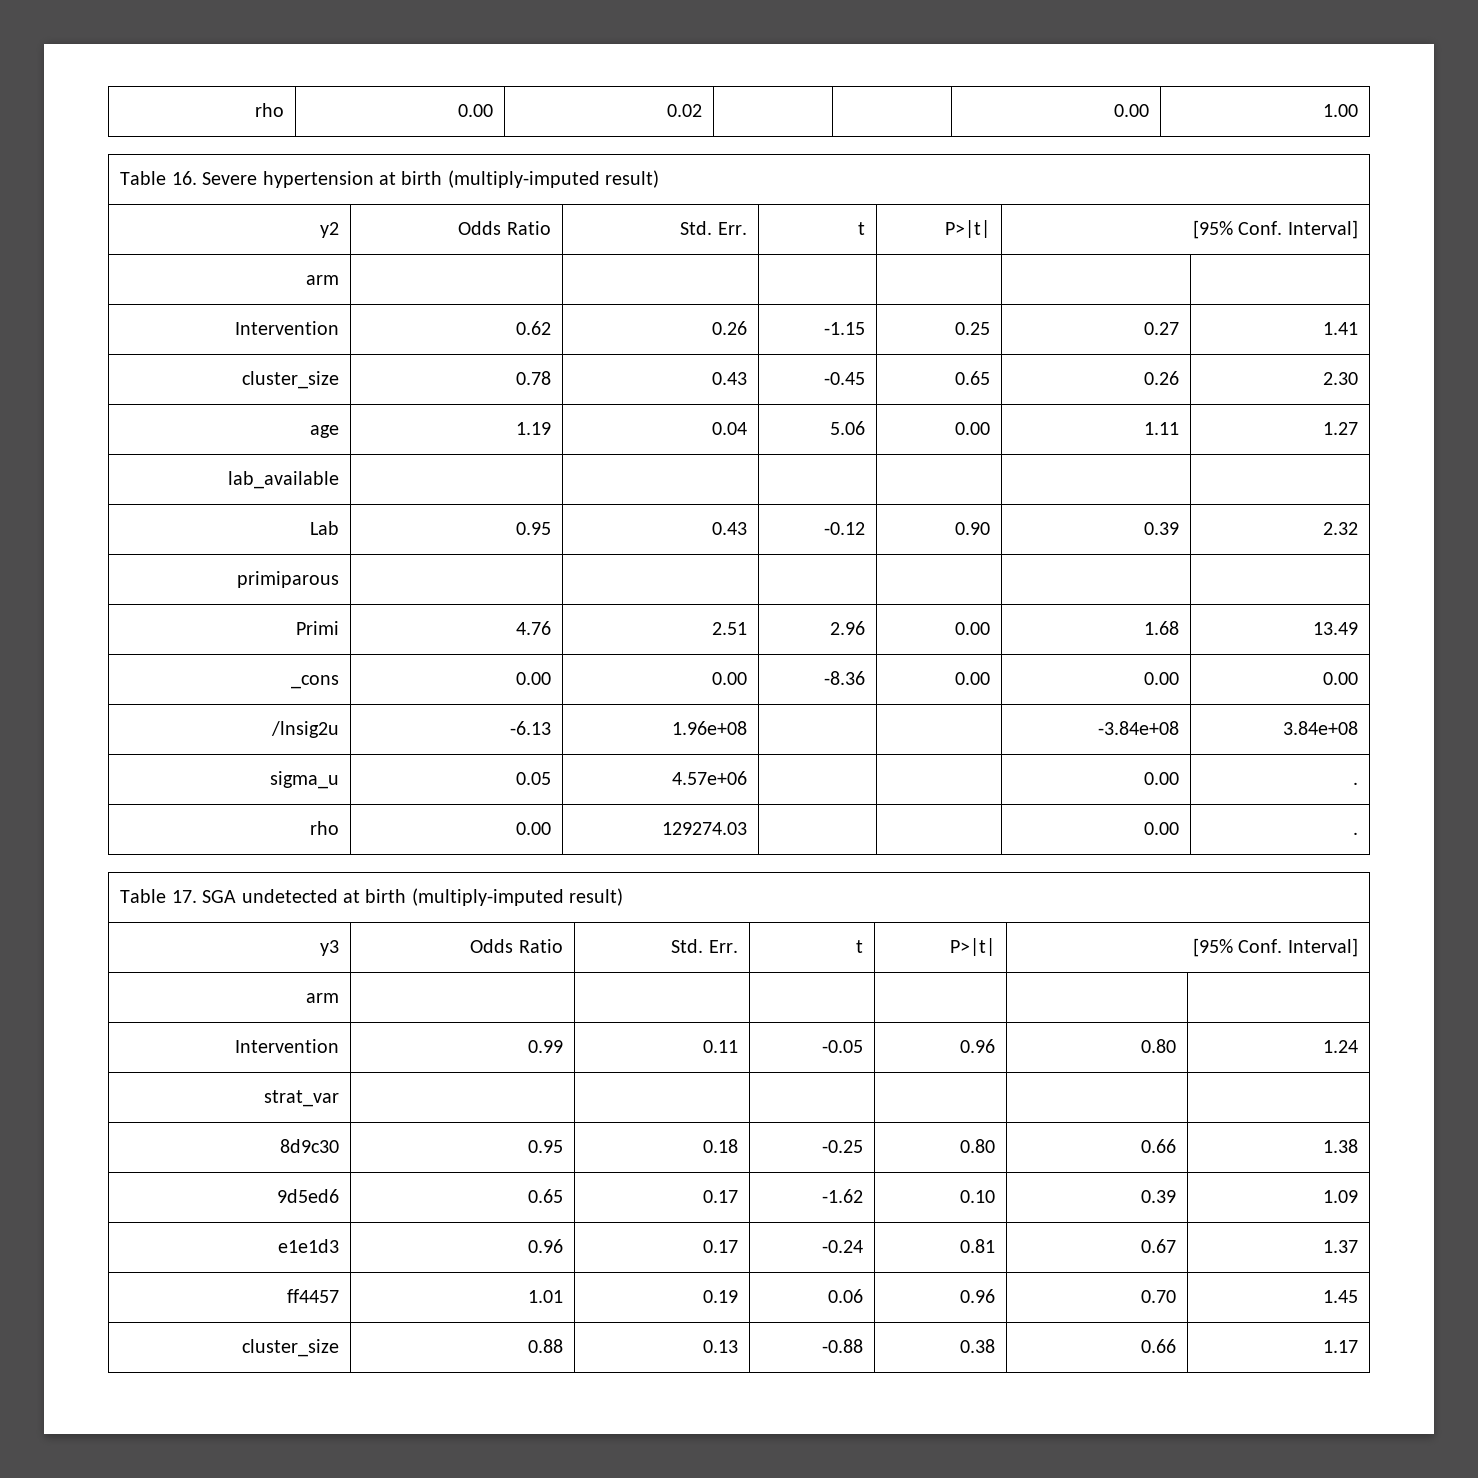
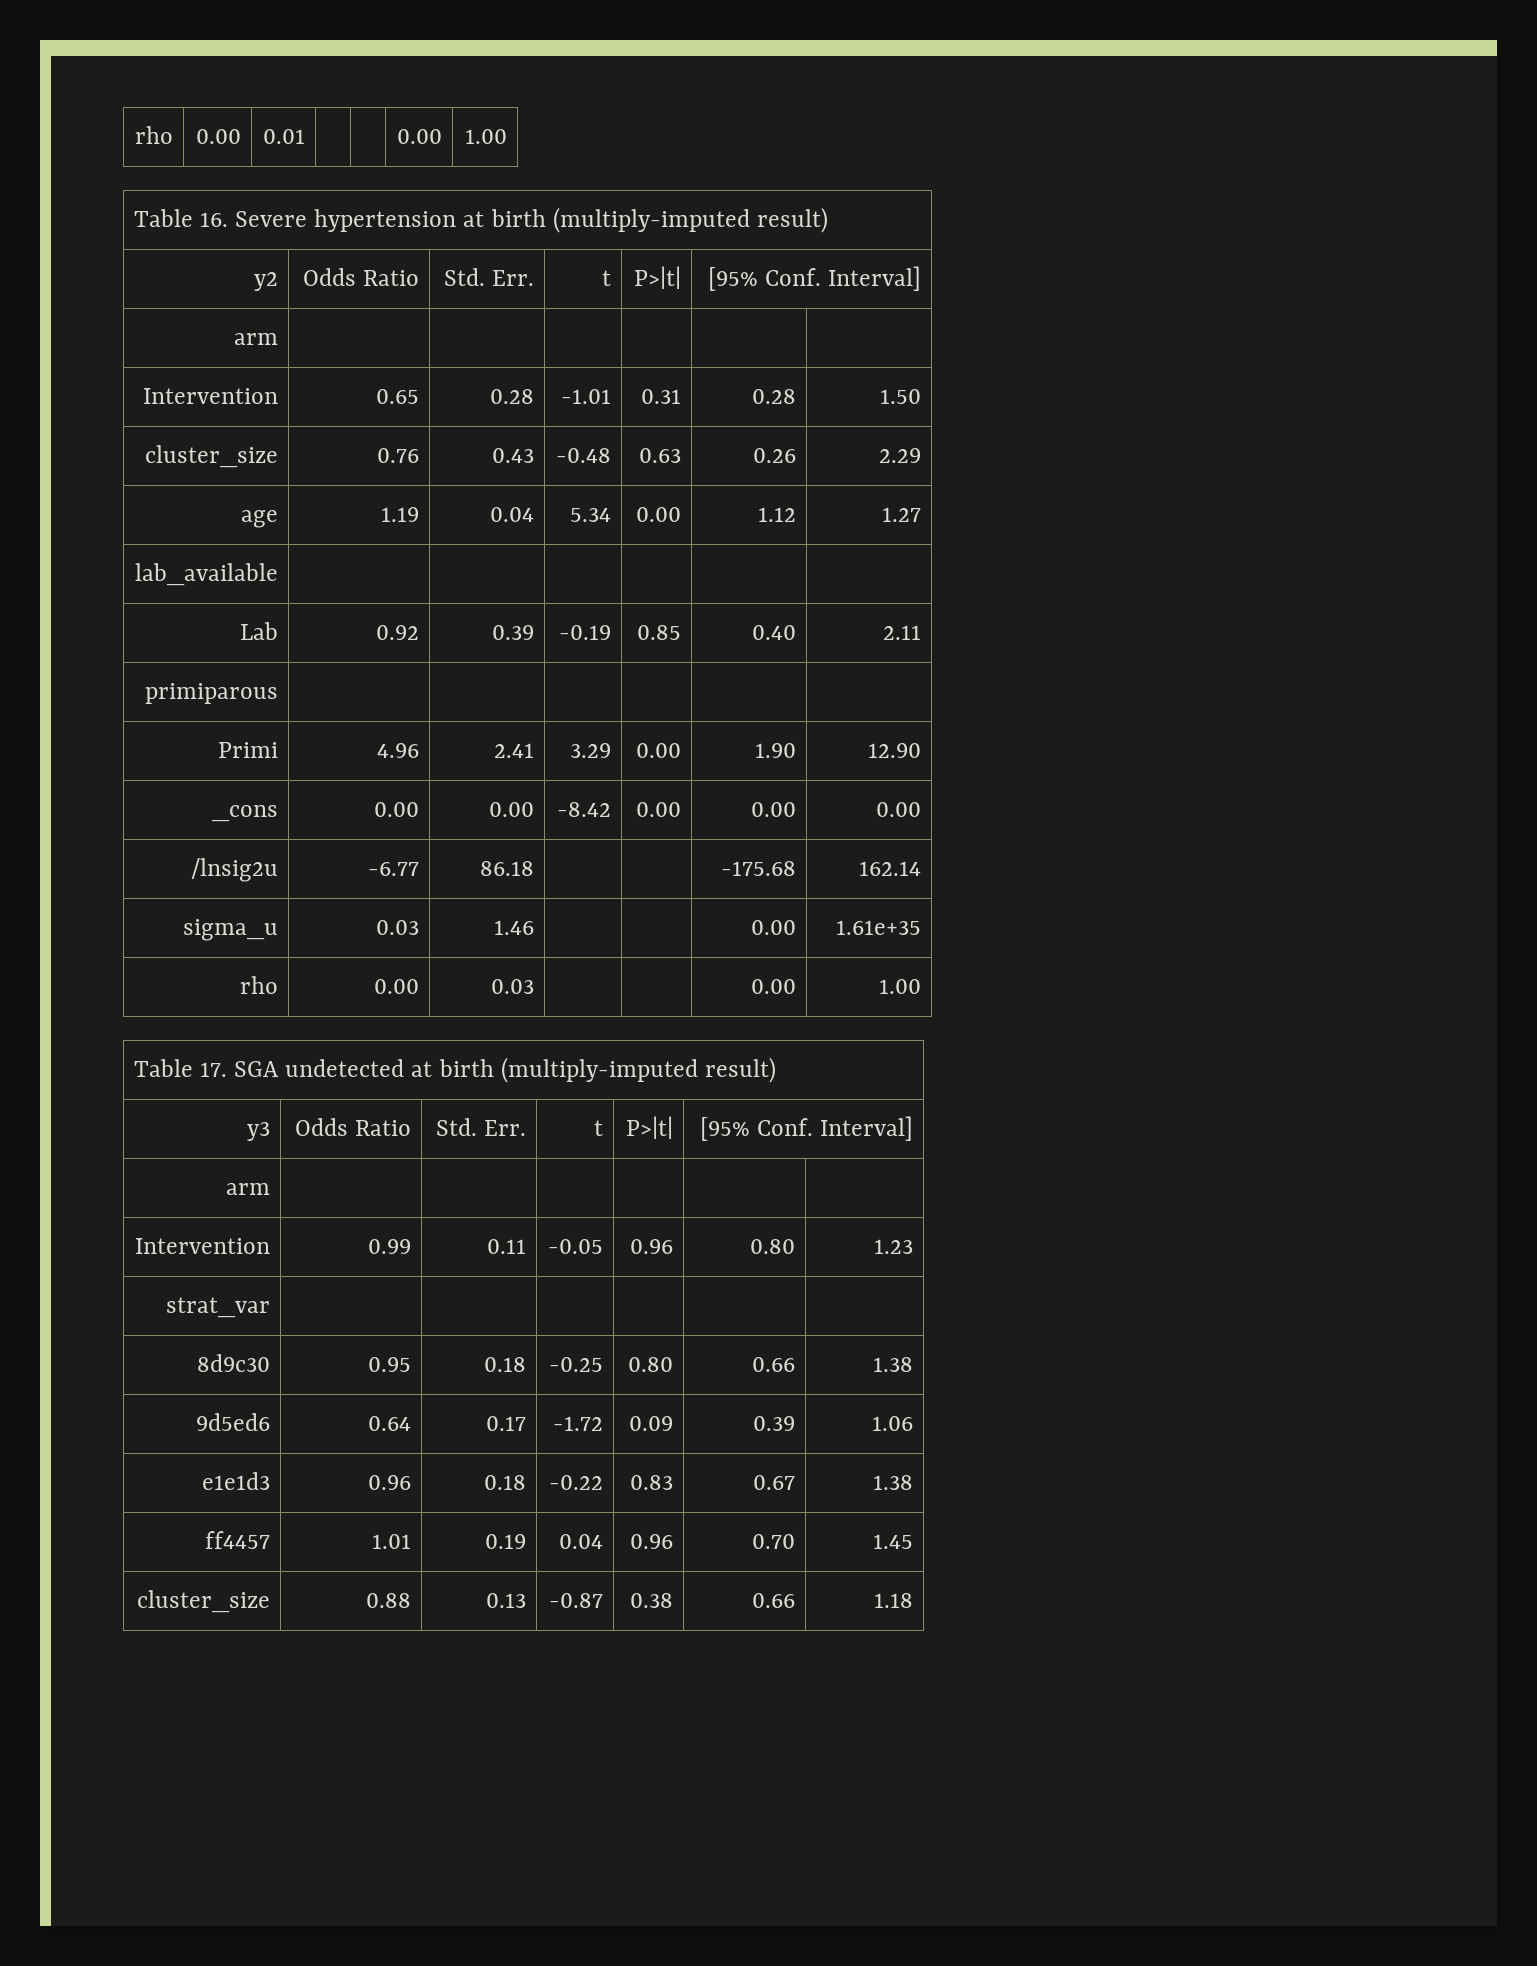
[254,103,284,117] [457,104,493,117] [666,104,702,117] rho | 0.00 | 0.02 -> [135,126,174,144] [196,129,242,144] [263,129,306,144] rho | 0.00 | 0.01
[515,321,551,335] [711,321,747,335] [823,322,865,335] [954,322,990,335] [1143,322,1179,335] [1322,322,1358,335] [241,371,339,389] [515,371,551,385] [711,372,747,385] [823,372,865,385] [954,371,990,385] [1143,371,1179,385] [1322,372,1358,385] 0.62 | 0.26 | -1.15 | 0.25 | 0.27 | 1.41 // cluster_size | 0.78 | 0.43 | -0.45 | 0.65 | 0.26 | 2.30 -> [376,389,420,404] [490,389,535,404] [561,389,612,404] [641,389,682,404] [752,389,797,404] [880,389,922,404] [145,445,279,468] [377,448,420,463] [492,448,535,463] [556,448,612,463] [639,448,682,463] [753,448,797,463] [879,448,922,463] 0.65 | 0.28 | -1.01 | 0.31 | 0.28 | 1.50 // cluster_size | 0.76 | 0.43 | -0.48 | 0.63 | 0.26 | 2.29
[829,421,865,435] [954,422,990,435] [1143,422,1179,435] 5.06 | 0.00 | 1.11 -> [570,508,612,522] [636,507,682,522] [758,507,797,522] 5.34 | 0.00 | 1.12
[515,522,551,535] [711,522,747,535] [823,522,865,535] [954,522,990,535] [1143,522,1179,535] [1322,522,1358,535] 0.95 | 0.43 | -0.12 | 0.90 | 0.39 | 2.32 -> [376,625,420,640] [492,625,535,640] [559,625,612,640] [637,625,682,640] [752,625,797,640] [883,625,922,640] 0.92 | 0.39 | -0.19 | 0.85 | 0.40 | 2.11
[515,621,551,635] [711,622,747,635] [829,621,865,635] [954,622,990,635] [1143,621,1179,635] [1312,622,1358,635] 4.76 | 2.51 | 2.96 | 0.00 | 1.68 | 13.49 -> [377,743,420,758] [494,743,535,758] [570,743,612,758] [636,743,682,758] [755,743,797,758] [868,743,922,758] 4.96 | 2.41 | 3.29 | 0.00 | 1.90 | 12.90
[823,671,865,685] -8.36 -> [557,802,612,817] -8.42
[509,721,551,735] [671,721,747,735] [1097,721,1179,735] [1282,721,1358,735] -6.13 | 1.96e+08 | | | -3.84e+08 | 3.84e+08 -> [368,862,420,876] [480,861,535,876] [721,861,797,876] [859,861,922,876] -6.77 | 86.18 | | | -175.68 | 162.14
[515,772,551,785] [671,771,747,785] [1143,772,1179,785] [1352,782,1358,785] [309,821,339,835] [515,822,551,835] [661,822,747,835] [1143,822,1179,835] [1352,832,1358,835] 0.05 | 4.57e+06 | | | 0.00 | . // rho | 0.00 | 129274.03 | | | 0.00 | . -> [376,920,420,935] [494,920,535,935] [751,920,797,935] [836,920,922,935] [240,976,279,994] [374,979,420,994] [491,979,535,994] [751,979,797,994] [879,979,922,994] 0.03 | 1.46 | | | 0.00 | 1.61e+35 // rho | 0.00 | 0.03 | | | 0.00 | 1.00
[1322,1040,1358,1053] 1.24 -> [874,1239,914,1254] 1.23
[527,1189,563,1203] [702,1190,738,1203] [821,1189,863,1203] [959,1190,995,1203] [1140,1190,1176,1203] [1322,1190,1358,1203] 0.65 | 0.17 | -1.62 | 0.10 | 0.39 | 1.09 -> [368,1416,412,1431] [486,1416,527,1431] [553,1416,604,1431] [629,1416,674,1431] [753,1416,796,1431] [872,1416,914,1431] 0.64 | 0.17 | -1.72 | 0.09 | 0.39 | 1.06
[702,1240,738,1253] [821,1240,863,1253] [959,1239,995,1253] 0.17 | -0.24 | 0.81 -> [484,1475,527,1490] [549,1475,604,1490] [630,1475,674,1490] 0.18 | -0.22 | 0.83
[1322,1240,1358,1253] 1.37 -> [873,1475,914,1490] 1.38
[827,1289,863,1303] 0.06 -> [559,1534,604,1549] 0.04
[821,1339,863,1353] -0.88 -> [549,1593,604,1608] -0.87
[1322,1340,1358,1353] 1.17 -> [874,1593,914,1608] 1.18

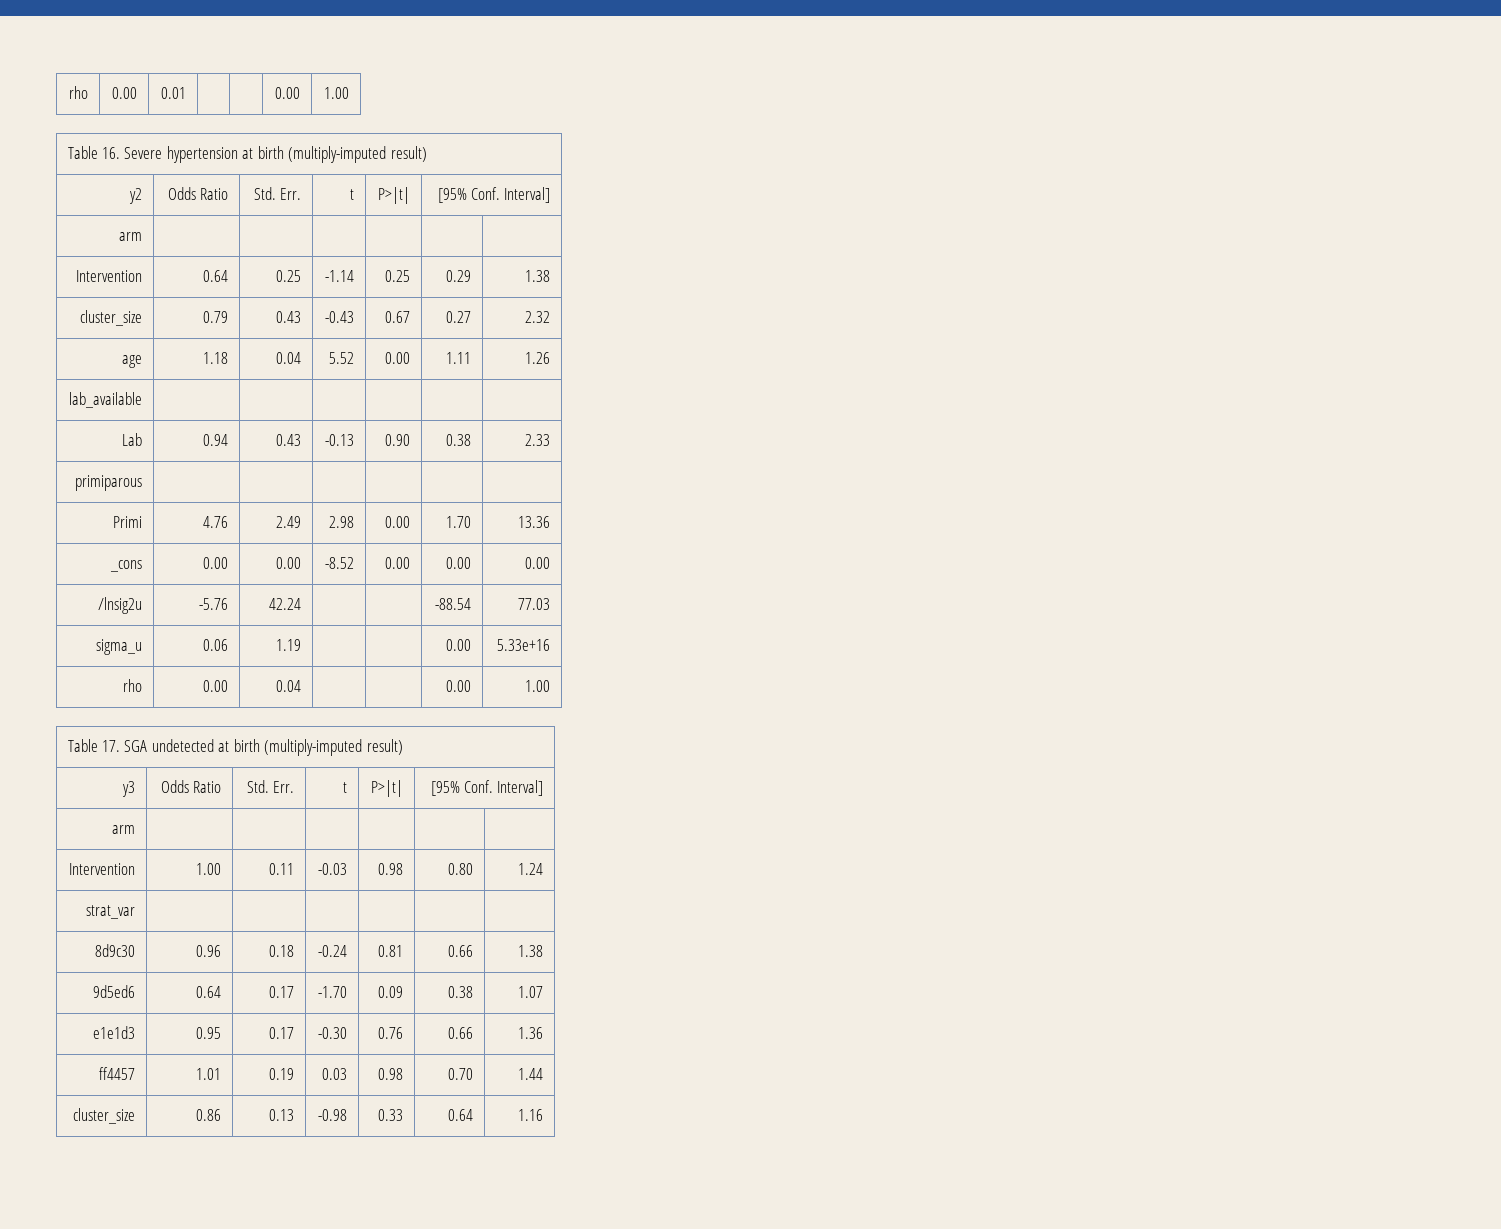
[376,389,420,404] [490,389,535,404] [561,389,612,404] [641,389,682,404] [752,389,797,404] [880,389,922,404] [145,445,279,468] [377,448,420,463] [492,448,535,463] [556,448,612,463] [639,448,682,463] [753,448,797,463] [879,448,922,463] 0.65 | 0.28 | -1.01 | 0.31 | 0.28 | 1.50 // cluster_size | 0.76 | 0.43 | -0.48 | 0.63 | 0.26 | 2.29 -> [203,270,229,282] [276,270,302,282] [325,270,355,282] [385,270,411,282] [446,270,472,282] [525,270,551,282] [80,310,143,326] [203,311,229,323] [276,311,302,323] [325,311,355,323] [385,311,411,323] [446,311,472,323] [525,311,551,323] 0.64 | 0.25 | -1.14 | 0.25 | 0.29 | 1.38 // cluster_size | 0.79 | 0.43 | -0.43 | 0.67 | 0.27 | 2.32
[381,507,420,522] [490,507,535,522] [570,508,612,522] [636,507,682,522] [758,507,797,522] [882,507,922,522] 1.19 | 0.04 | 5.34 | 0.00 | 1.12 | 1.27 -> [203,352,229,364] [276,352,302,364] [329,352,355,364] [385,352,411,364] [446,352,472,364] [525,352,551,364] 1.18 | 0.04 | 5.52 | 0.00 | 1.11 | 1.26
[376,625,420,640] [492,625,535,640] [559,625,612,640] [637,625,682,640] [752,625,797,640] [883,625,922,640] 0.92 | 0.39 | -0.19 | 0.85 | 0.40 | 2.11 -> [203,434,229,446] [276,434,302,446] [325,434,355,446] [385,434,411,446] [446,434,472,446] [525,434,551,446] 0.94 | 0.43 | -0.13 | 0.90 | 0.38 | 2.33
[377,743,420,758] [494,743,535,758] [570,743,612,758] [636,743,682,758] [755,743,797,758] [868,743,922,758] 4.96 | 2.41 | 3.29 | 0.00 | 1.90 | 12.90 -> [203,516,229,528] [276,516,302,528] [329,516,355,528] [385,516,411,528] [446,516,472,528] [518,516,551,528] 4.76 | 2.49 | 2.98 | 0.00 | 1.70 | 13.36
[557,802,612,817] -8.42 -> [325,557,355,569] -8.52
[368,862,420,876] [480,861,535,876] [721,861,797,876] [859,861,922,876] -6.77 | 86.18 | | | -175.68 | 162.14 -> [199,598,229,610] [269,598,302,610] [435,598,472,610] [518,598,551,610] -5.76 | 42.24 | | | -88.54 | 77.03
[376,920,420,935] [494,920,535,935] [751,920,797,935] [836,920,922,935] [240,976,279,994] [374,979,420,994] [491,979,535,994] 0.03 | 1.46 | | | 0.00 | 1.61e+35 // rho | 0.00 | 0.03 -> [203,639,229,651] [276,639,302,651] [446,639,472,651] [497,639,551,651] [123,679,143,692] [203,680,229,692] [276,680,302,692] 0.06 | 1.19 | | | 0.00 | 5.33e+16 // rho | 0.00 | 0.04
[368,1239,412,1254] 0.99 -> [196,863,222,875] 1.00
[548,1239,604,1254] [630,1239,674,1254] [750,1239,796,1254] [874,1239,914,1254] -0.05 | 0.96 | 0.80 | 1.23 -> [318,863,348,875] [378,863,404,875] [448,863,474,875] [518,863,544,875] -0.03 | 0.98 | 0.80 | 1.24
[368,1357,412,1372] [484,1357,527,1372] [549,1357,604,1372] [628,1357,674,1372] 0.95 | 0.18 | -0.25 | 0.80 -> [196,945,222,957] [269,945,295,957] [318,945,348,957] [378,945,404,957] 0.96 | 0.18 | -0.24 | 0.81
[553,1416,604,1431] -1.72 -> [318,986,348,998] -1.70
[753,1416,796,1431] [872,1416,914,1431] 0.39 | 1.06 -> [448,986,474,998] [518,986,544,998] 0.38 | 1.07
[368,1475,412,1490] [484,1475,527,1490] [549,1475,604,1490] [630,1475,674,1490] [753,1475,796,1490] [873,1475,914,1490] 0.96 | 0.18 | -0.22 | 0.83 | 0.67 | 1.38 -> [196,1027,222,1039] [269,1027,295,1039] [318,1027,348,1039] [378,1027,404,1039] [448,1027,474,1039] [518,1027,544,1039] 0.95 | 0.17 | -0.30 | 0.76 | 0.66 | 1.36
[559,1534,604,1549] [630,1534,674,1549] 0.04 | 0.96 -> [322,1068,348,1080] [378,1068,404,1080] 0.03 | 0.98
[873,1534,914,1549] [137,1590,271,1613] [366,1593,412,1608] 1.45 // cluster_size | 0.88 -> [518,1068,544,1080] [73,1108,136,1124] [196,1109,222,1121] 1.44 // cluster_size | 0.86
[549,1593,604,1608] [630,1593,674,1608] [752,1593,796,1608] [874,1593,914,1608] -0.87 | 0.38 | 0.66 | 1.18 -> [318,1109,348,1121] [378,1109,404,1121] [448,1109,474,1121] [518,1109,544,1121] -0.98 | 0.33 | 0.64 | 1.16

